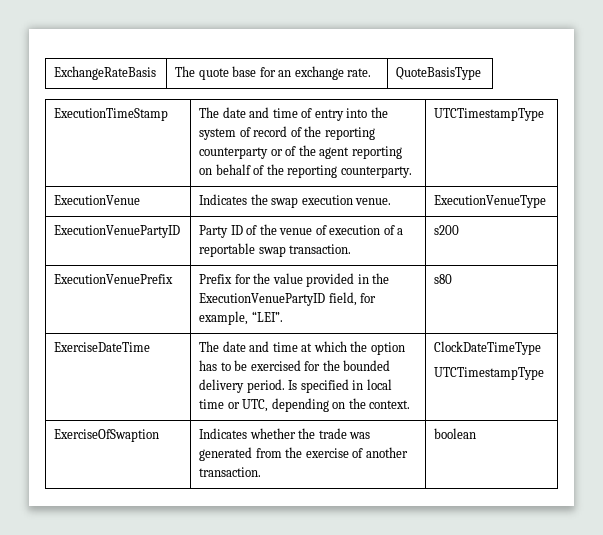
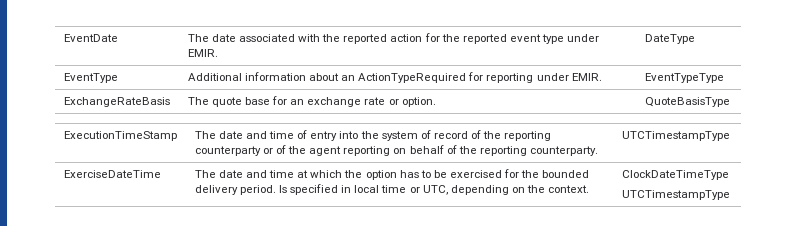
(54, 73) none -> [63,34,118,42] [187,33,600,44] [187,49,218,57] [644,34,695,44] [63,73,118,83] [187,72,602,83] [644,73,724,83] EventDate | The date associated with the reported action for the reported event type under EMIR. | DateType // EventType | Additional information about an ActionTypeRequired for reporting under EMIR. | EventTypeType //
[347,68,372,77] rate. -> [364,97,436,107] rate or option.
[54,195,141,205] [199,194,392,208] [434,195,547,208] [54,225,181,238] [199,224,404,238] [199,243,352,257] [434,225,460,235] [54,274,174,284] [199,273,390,287] [199,292,377,306] [199,311,283,325] [434,274,453,284] // ExecutionVenue | Indicates the swap execution venue. | ExecutionVenueType // ExecutionVenuePartyID | Party ID of the venue of execution of a reportable swap transaction. | s200 // ExecutionVenuePrefix | Prefix for the value provided in the ExecutionVenuePartyID field, for example, “LEI”. | s80 -> (730, 136) none
[54,429,160,442] [199,428,371,439] [199,447,408,461] [199,467,262,477] [434,428,477,439] // ExerciseOfSwaption | Indicates whether the trade was generated from the exercise of another transaction. | boolean -> (730, 195) none

